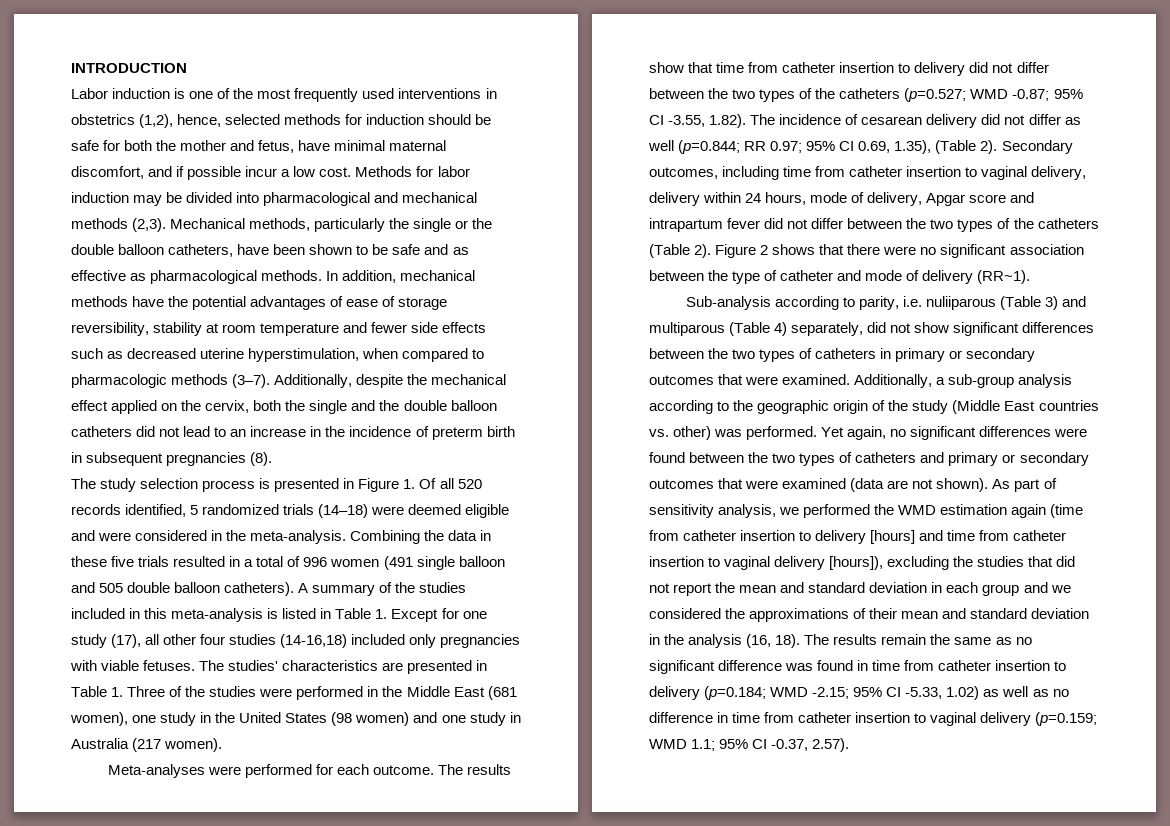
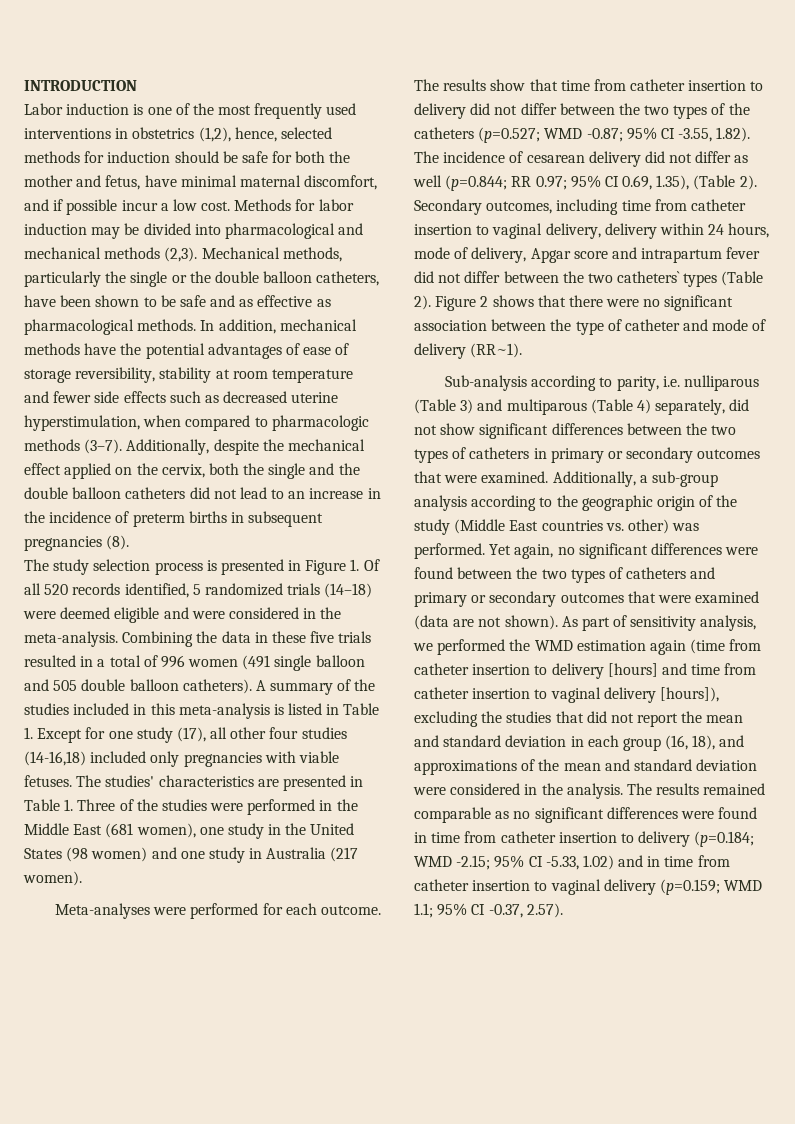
[486,426,515,437] birth -> [188,511,227,523] births
[957,218,1099,232] types of the catheters -> [617,271,718,287] catheters` types
[926,296,997,310] nuliiparous -> [683,375,759,391] nulliparous
[1023,582,1071,593] [649,608,746,619] and we considered the -> [665,735,745,750] (16, 18), and
[869,608,1090,619] [649,634,992,648] their mean and standard deviation in the analysis (16, 18). The results remain the same -> [538,759,758,771] [413,783,766,799] [414,807,491,823] the mean and standard deviation were considered in the analysis. The results remained comparable
[718,660,814,671] difference was -> [606,807,714,819] differences were
[983,686,1069,697] [649,712,713,723] as well as no difference -> [618,855,644,867] and

